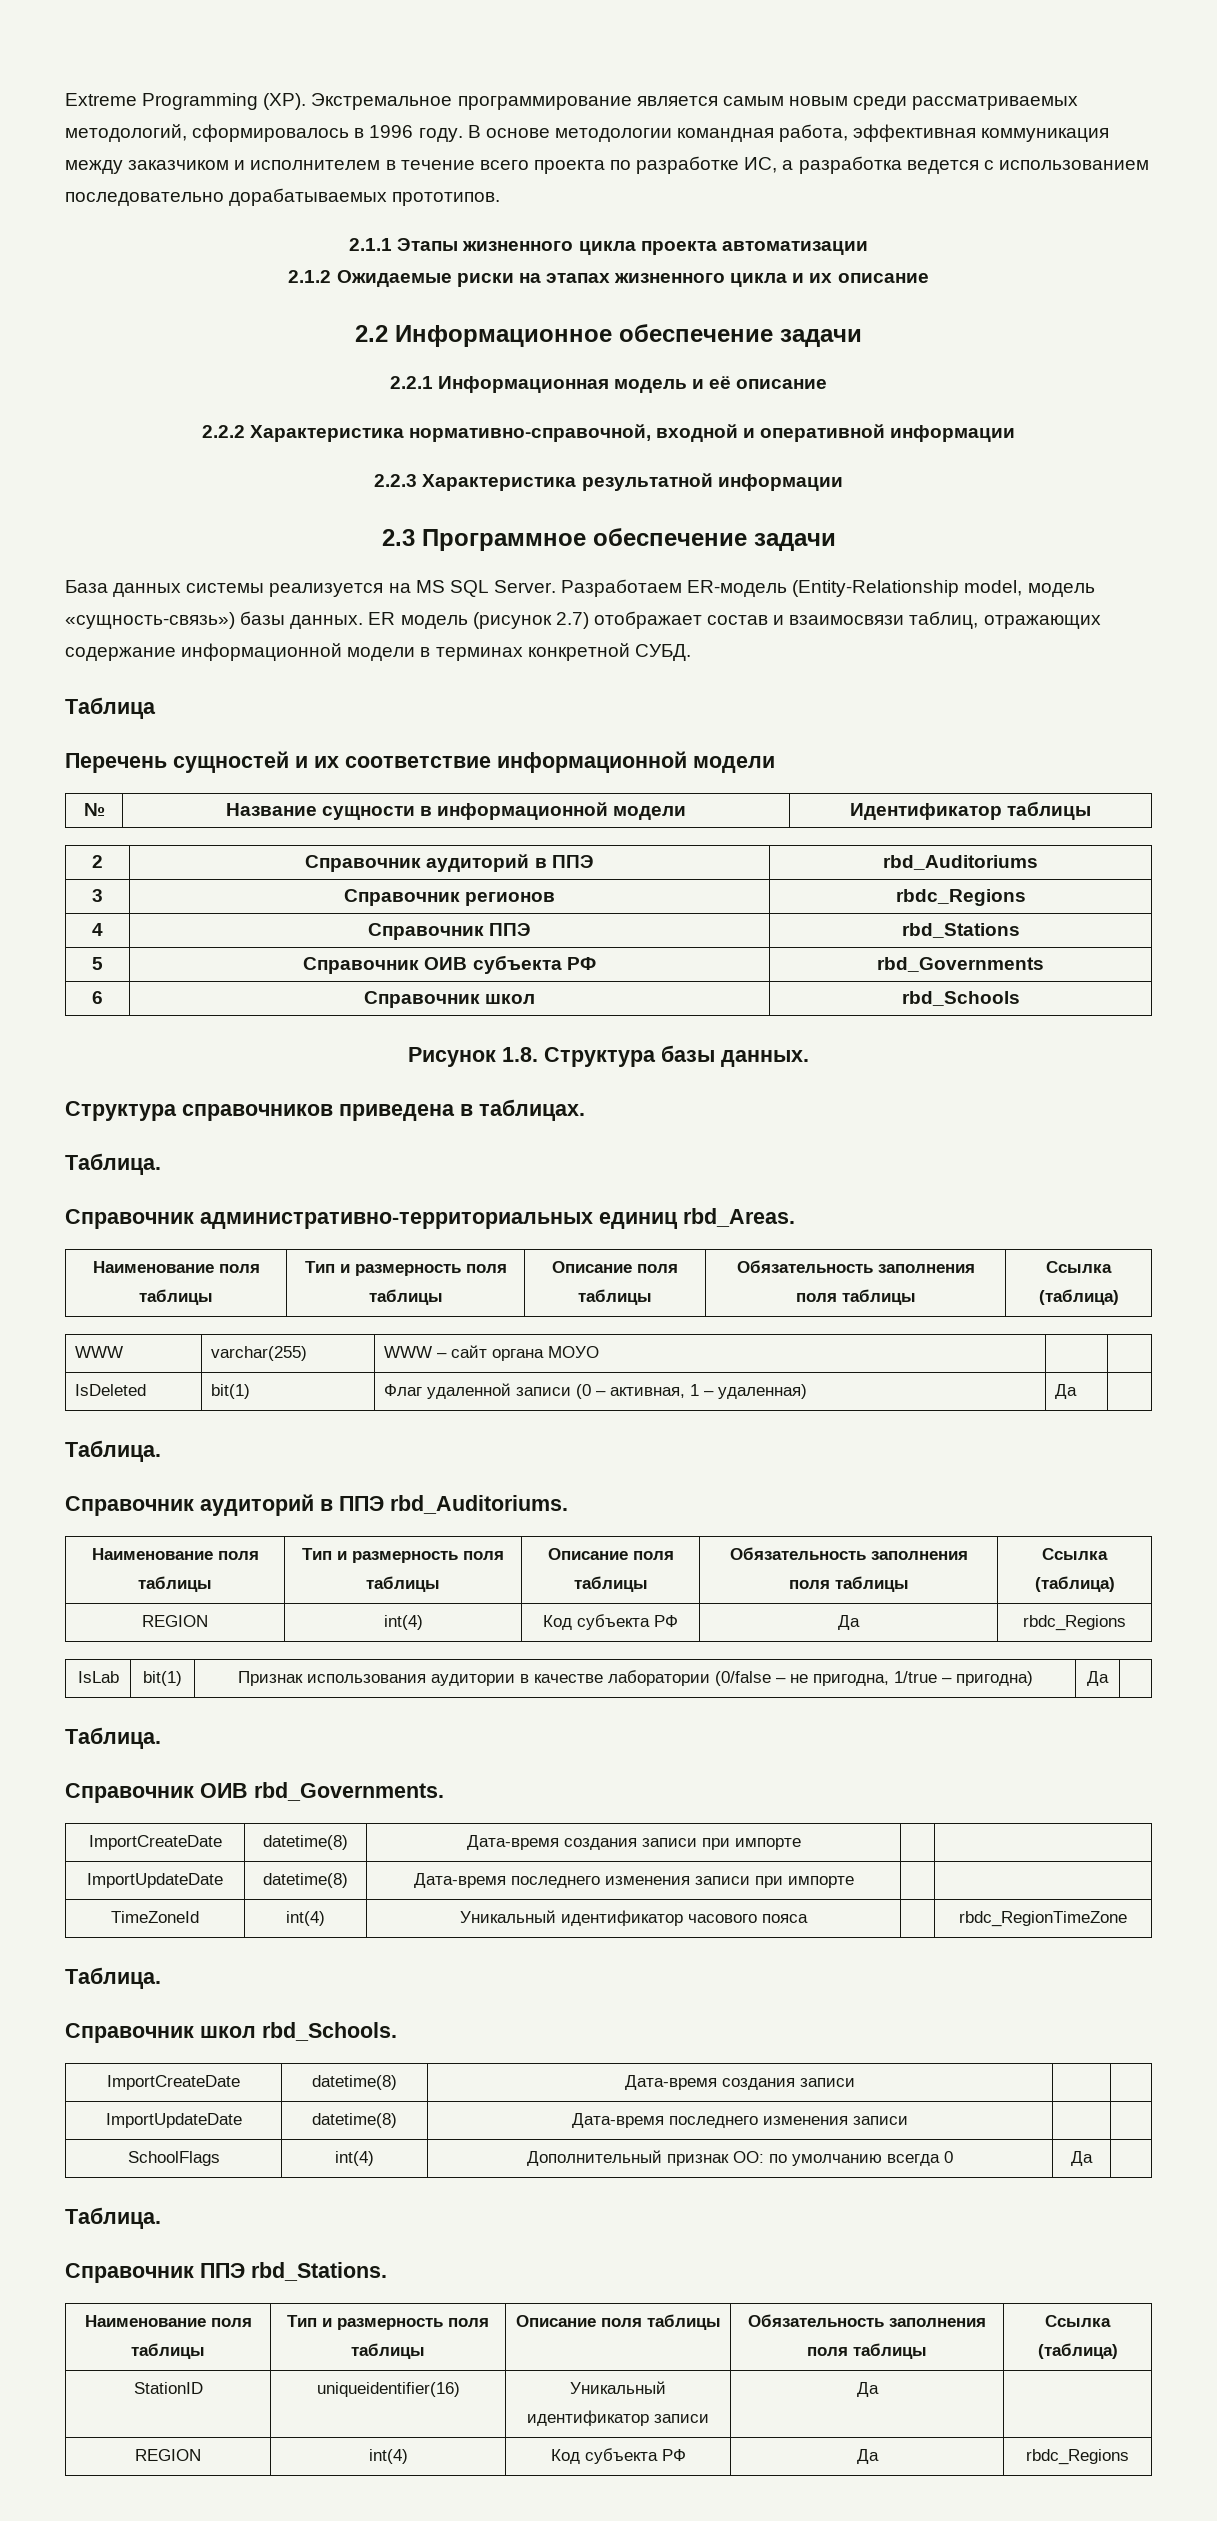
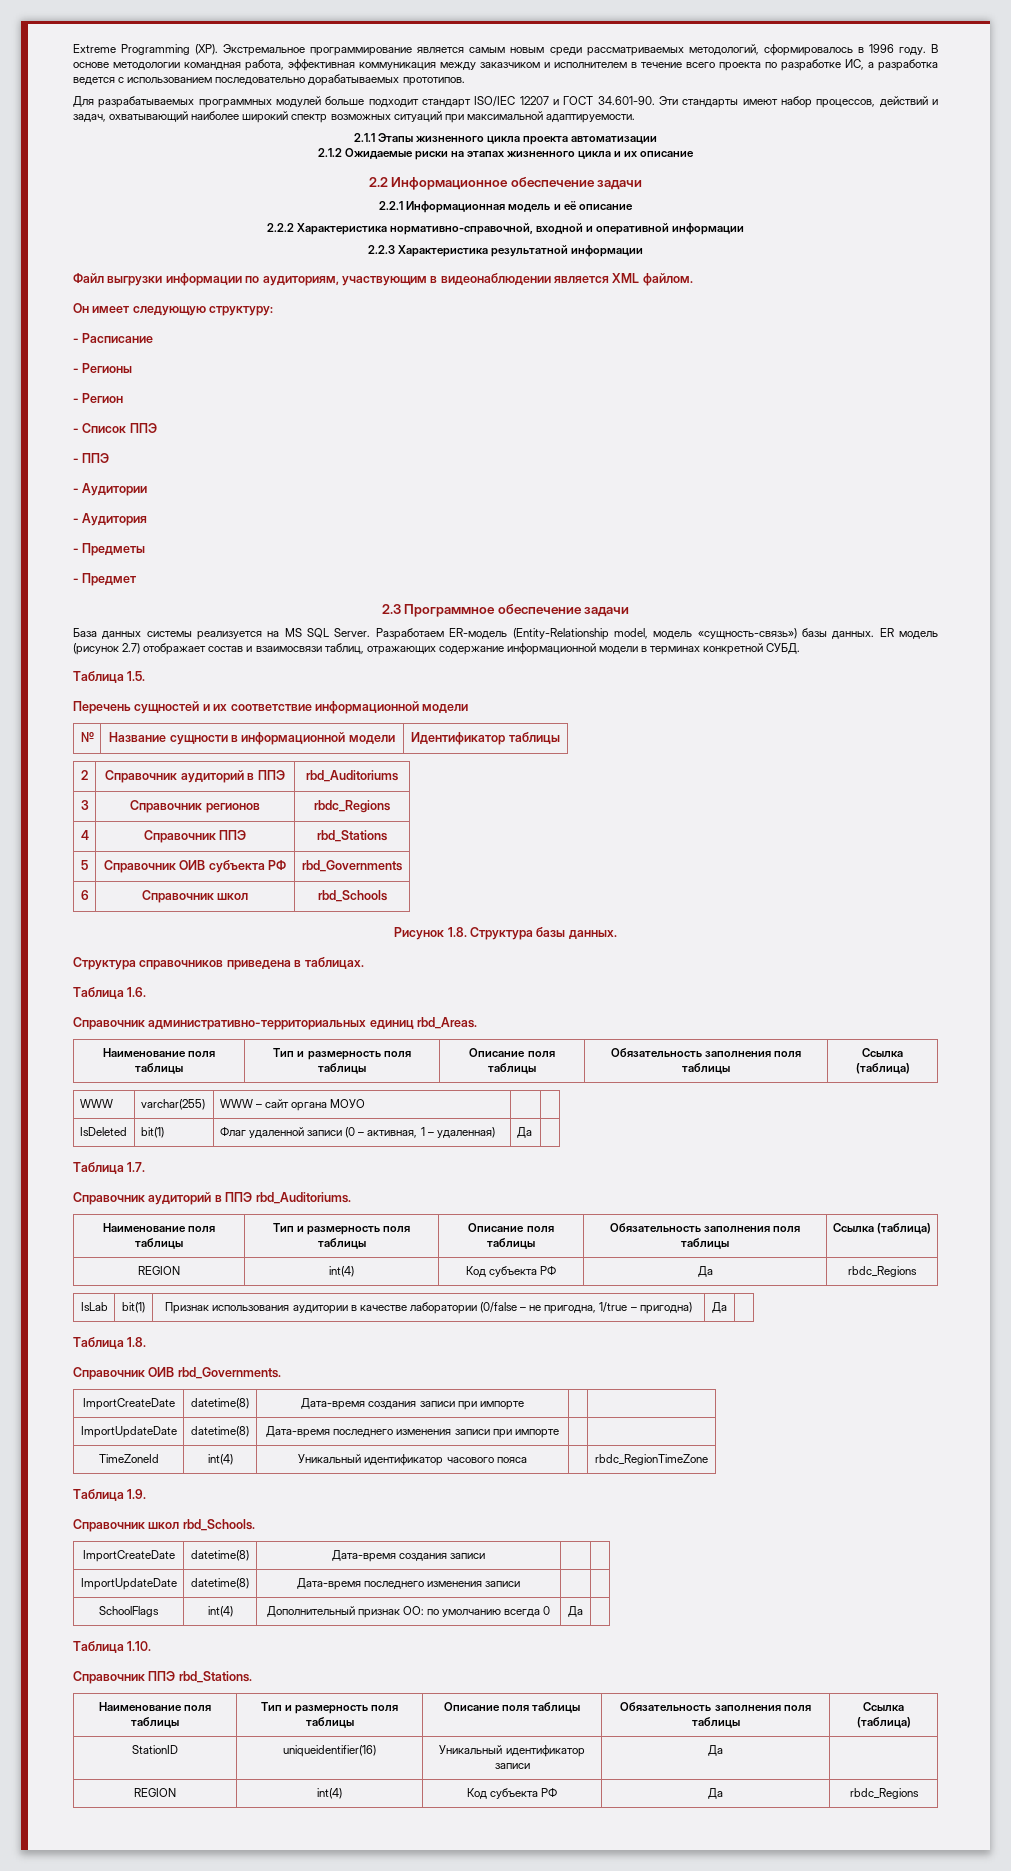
(501, 199) none -> [73,96,939,108] [73,111,635,123] // Для разрабатываемых программных модулей больше подходит стандарт ISO/IEC 12207 и ГОСТ 34.601-90. Эти стандарты имеют набор процессов, действий и задач, охватывающий наиболее широкий спектр возможных ситуаций при максимальной адаптируемости.
(843, 482) none -> [73,273,693,286] [73,303,274,316] [73,333,154,343] [73,363,133,373] [73,393,124,403] [73,423,157,433] [73,453,110,463] [73,483,148,496] [73,513,148,526] [73,543,146,556] [73,573,138,586] // Файл выгрузки информации по аудиториям, участвующим в видеонаблюдении является XML файлом. // Он имеет следующую структуру: // - Расписание // - Регионы // - Регион // - Список ППЭ // - ППЭ // - Аудитории // - Аудитория // - Предметы // - Предмет
(156, 708) none -> [127,671,146,681] 1.5.
[65,1153,161,1175] Таблица. -> [73,987,147,999] Таблица 1.6.
[65,1440,161,1462] Таблица. -> [73,1162,146,1174] Таблица 1.7.
[65,1727,161,1749] Таблица. -> [73,1337,147,1349] Таблица 1.8.
[65,1967,161,1989] Таблица. -> [73,1489,147,1501] Таблица 1.9.
[65,2207,161,2229] Таблица. -> [73,1641,152,1653] Таблица 1.10.

